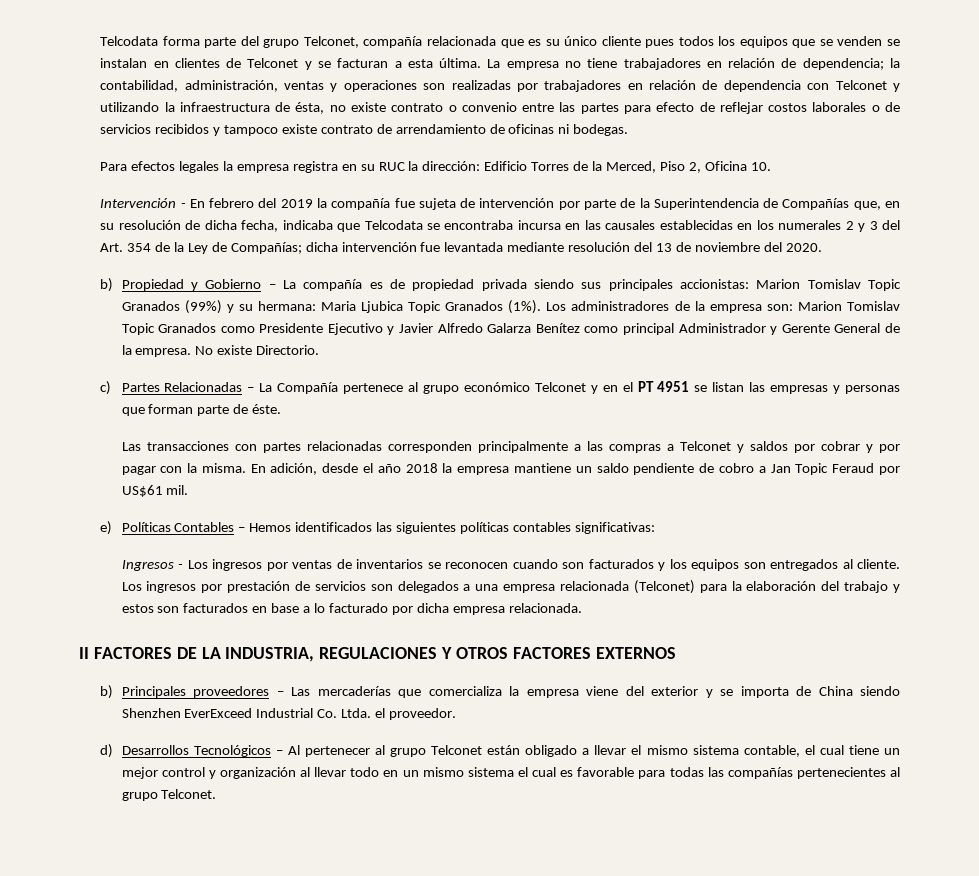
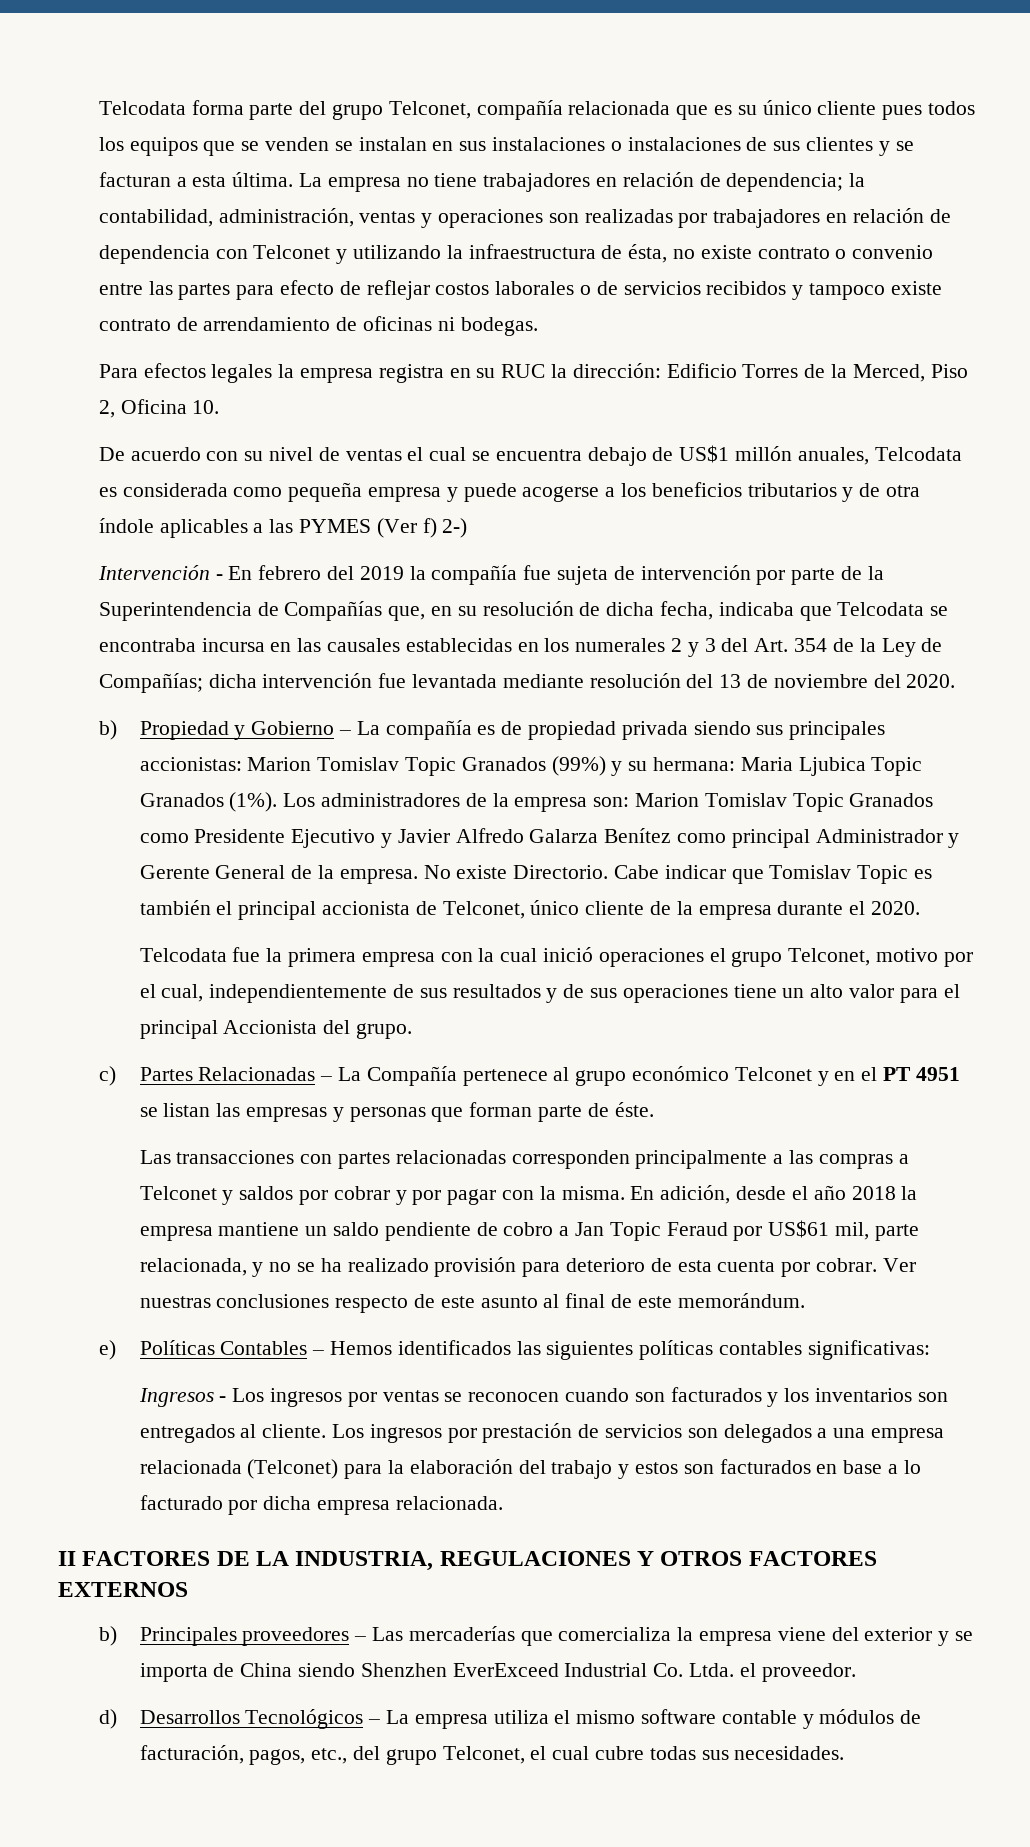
[174,58,299,68] clientes de Telconet -> [459,137,874,151] sus instalaciones o instalaciones de sus clientes
(771, 166) none -> [98,445,962,466] [98,482,921,502] [98,518,468,538] // De acuerdo con su nivel de ventas el cual se encuentra debajo de US$1 millón anuales, Telcodata es considerada como pequeña empresa y puede acogerse a los beneficios tributarios y de otra índole aplicables a las PYMES (Ver f) 2-)
(320, 350) none -> [614,865,933,884] [139,900,921,920] [139,947,973,967] [139,984,960,1003] [139,1020,413,1039] Cabe indicar que Tomislav Topic es también el principal accionista de Telconet, único cliente de la empresa durante el 2020. // Telcodata fue la primera empresa con la cual inició operaciones el grupo Telconet, motivo por el cual, independientemente de sus resultados y de sus operaciones tiene un alto valor para el principal Accionista del grupo.
[166,485,189,495] mil. -> [835,1222,919,1241] [139,1257,916,1277] [139,1293,805,1313] mil, parte relacionada, y no se ha realizado provisión para deterioro de esta cuenta por cobrar. Ver nuestras conclusiones respecto de este asunto al final de este memorándum.
[336,559,424,569] de inventarios -> (439, 1396) none
[691,559,740,571] equipos -> [815,1388,913,1402] inventarios
[287,745,900,757] [121,767,900,779] [121,789,217,801] Al pertenecer al grupo Telconet están obligado a llevar el mismo sistema contable, el cual tiene un mejor control y organización al llevar todo en un mismo sistema el cual es favorable para todas las compañías pertenecientes al grupo Telconet. -> [386,1709,922,1729] [139,1745,845,1765] La empresa utiliza el mismo software contable y módulos de facturación, pagos, etc., del grupo Telconet, el cual cubre todas sus necesidades.

